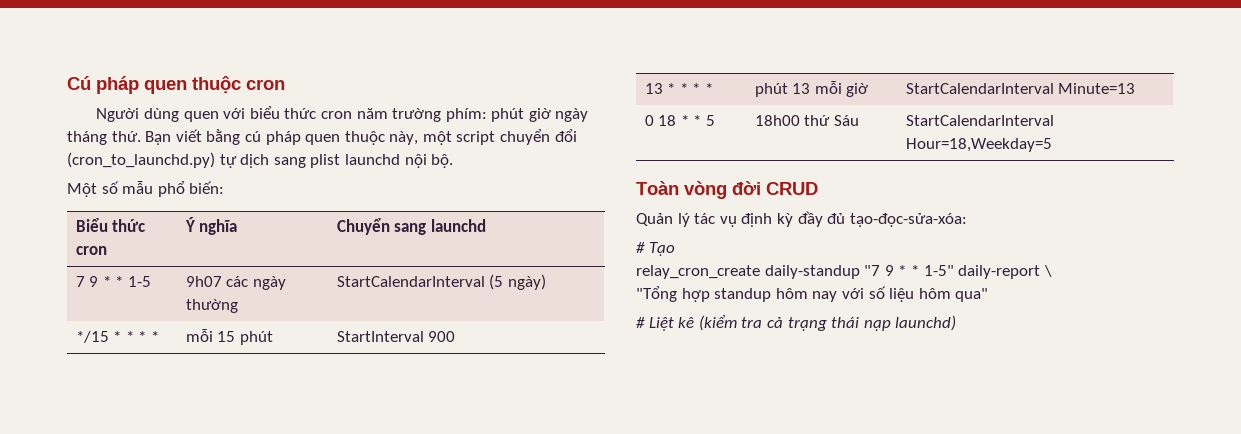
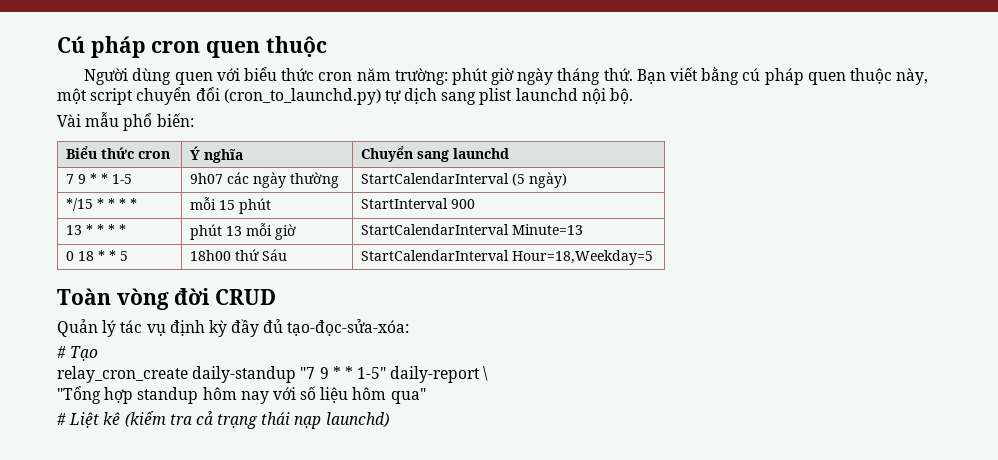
[144,76,285,94] quen thuộc cron -> [151,36,327,58] cron quen thuộc
[392,108,487,122] trường phím: -> [394,68,448,85] trường:
[67,181,119,197] Một số -> [57,114,81,127] Vài

